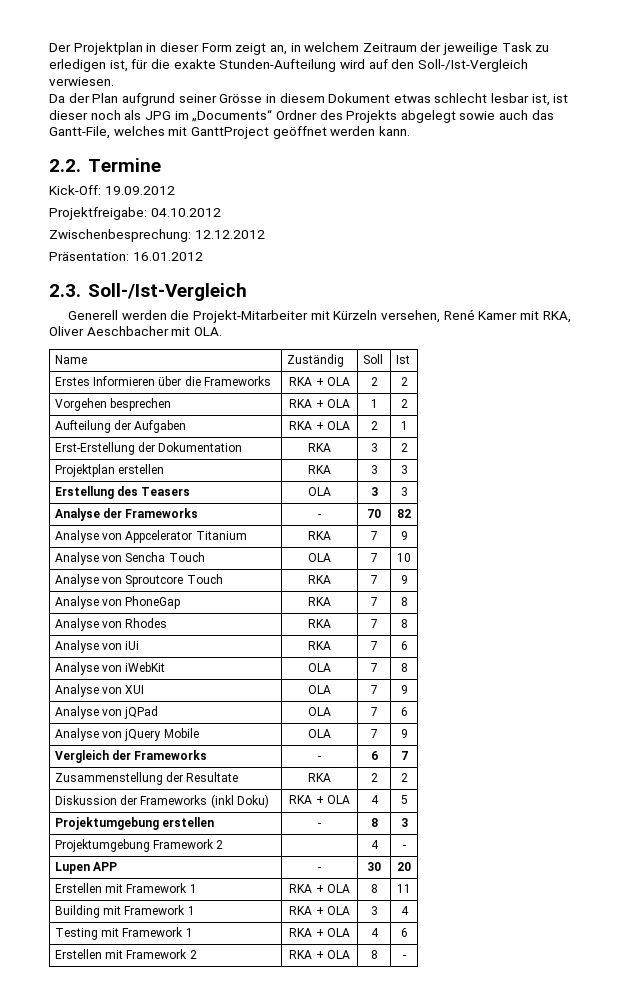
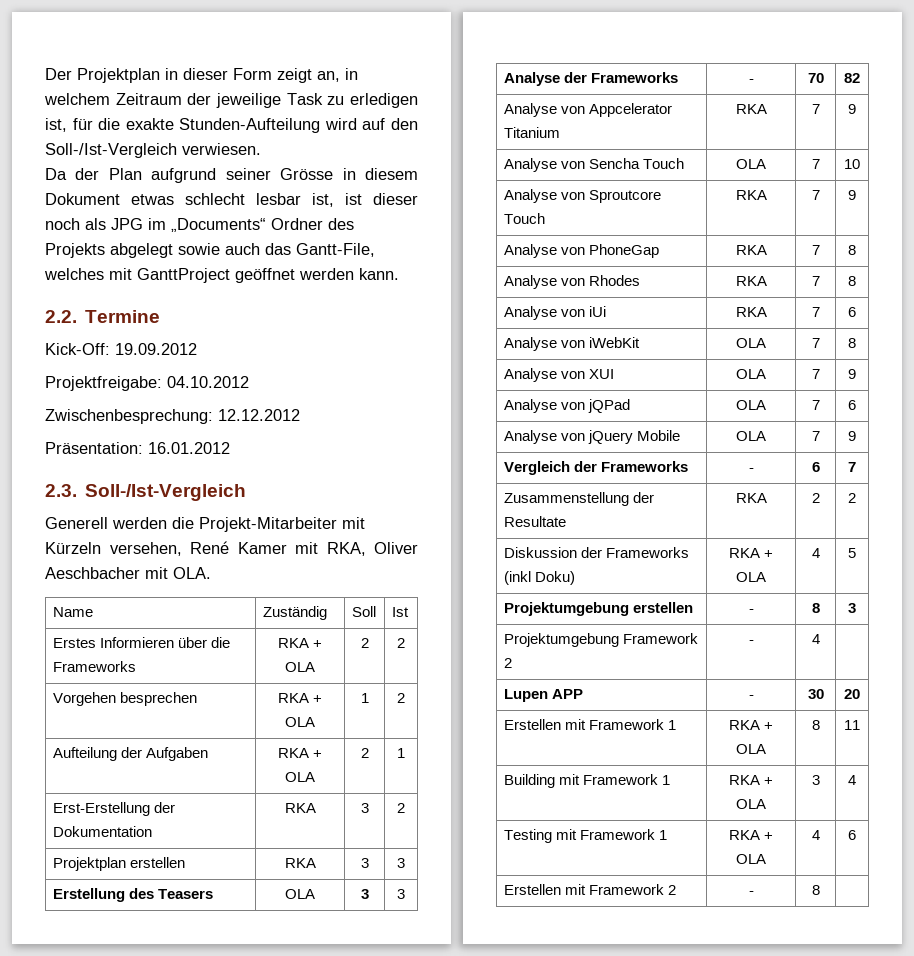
[370,840,379,849] [402,845,407,849] | 4 | - -> [748,640,754,644] [811,634,820,644] - | 4 |
[289,950,350,959] [370,950,378,959] [402,955,407,959] RKA + OLA | 8 | - -> [748,891,754,895] [811,885,820,895] - | 8 |

